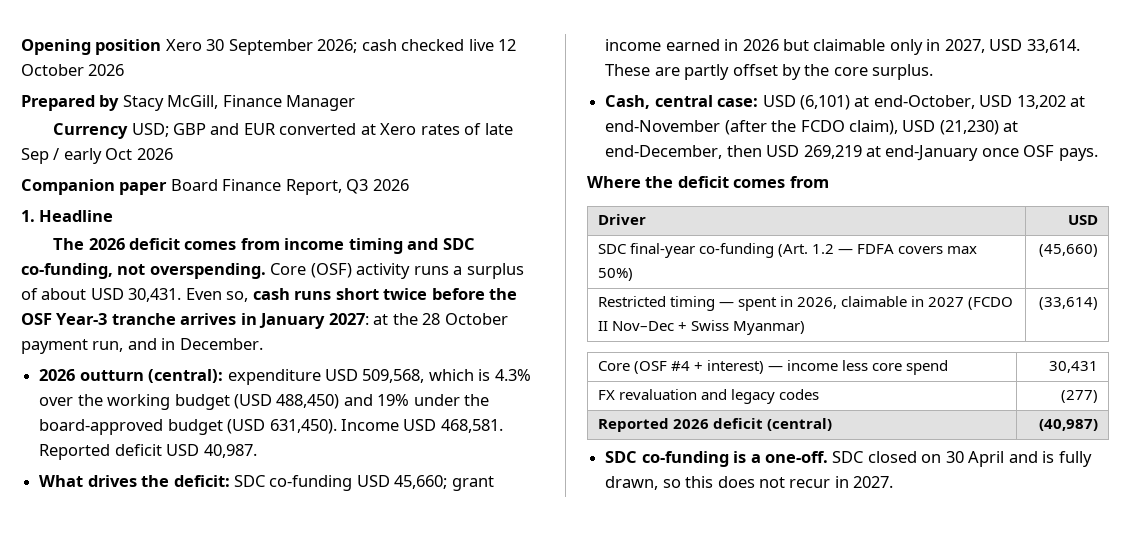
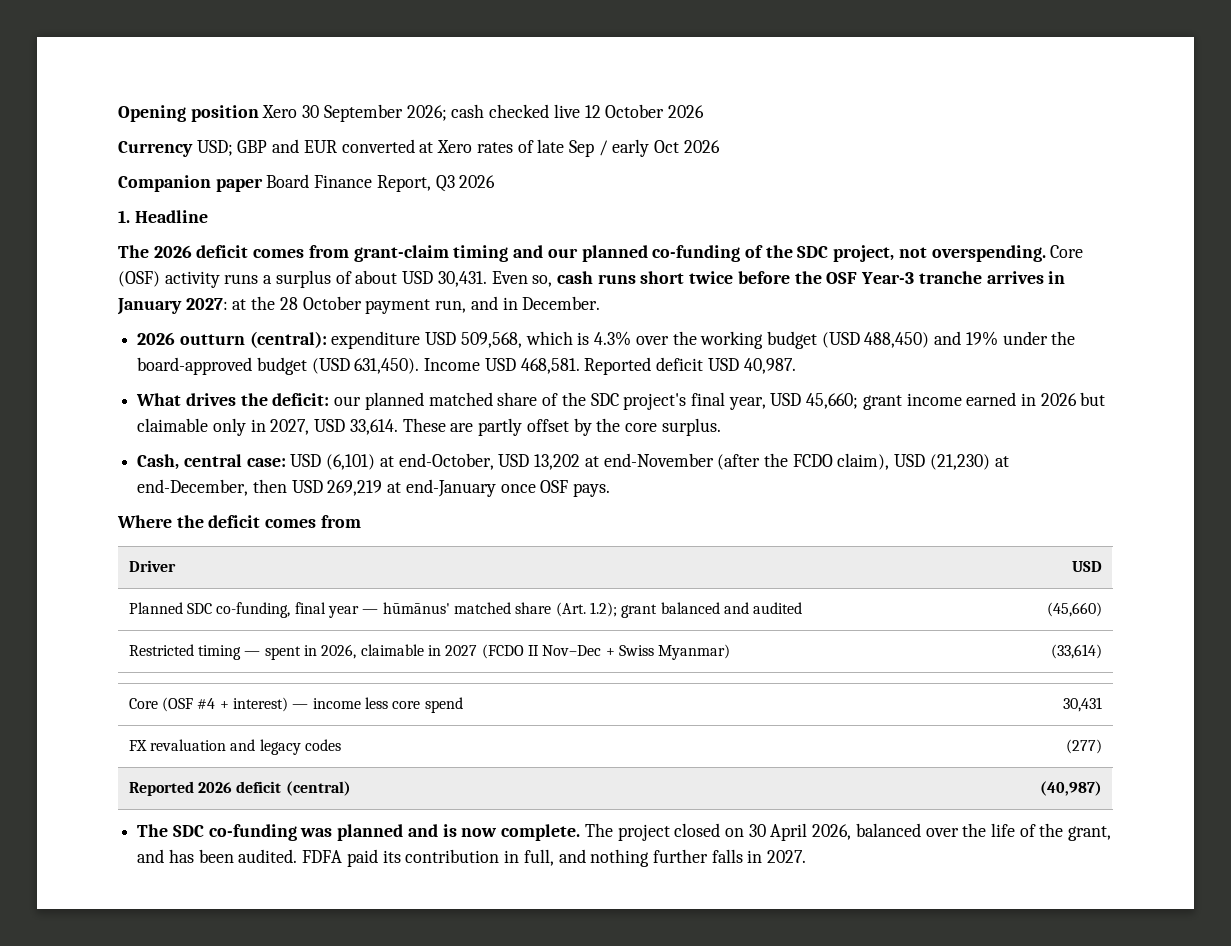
[21,95,356,111] // Prepared by Stacy McGill, Finance Manager -> (704, 111) none
[284,238,345,250] income -> [353,245,449,262] grant-claim
[442,238,475,250] [21,263,113,279] SDC co-funding, -> [547,245,895,262] our planned co-funding of the SDC project,
[233,475,353,491] SDC co-funding -> [334,392,766,410] our planned matched share of the SDC project's final year,
[598,243,978,258] [598,268,634,281] SDC final-year co-funding (Art. 1.2 — FDFA covers max 50%) -> [128,602,803,618] Planned SDC co-funding, final year — hūmānus' matched share (Art. 1.2); grant balanced and audited
[605,451,1092,467] [605,476,831,490] SDC co-funding is a one-off. SDC closed on 30 April and is fully drawn, so this does not recur -> [137,823,1112,841] [137,849,743,867] The SDC co-funding was planned and is now complete. The project closed on 30 April 2026, balanced over the life of the grant, and has been audited. FDFA paid its contribution in full, and nothing further falls

